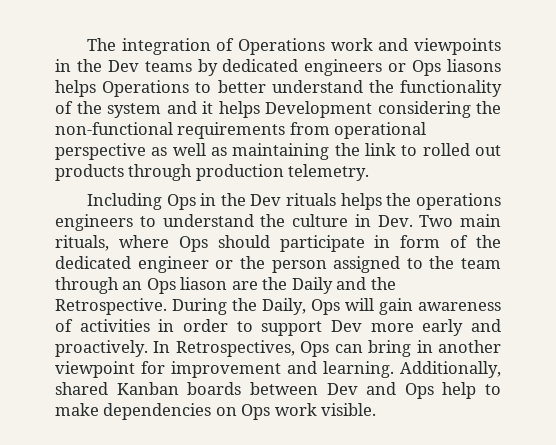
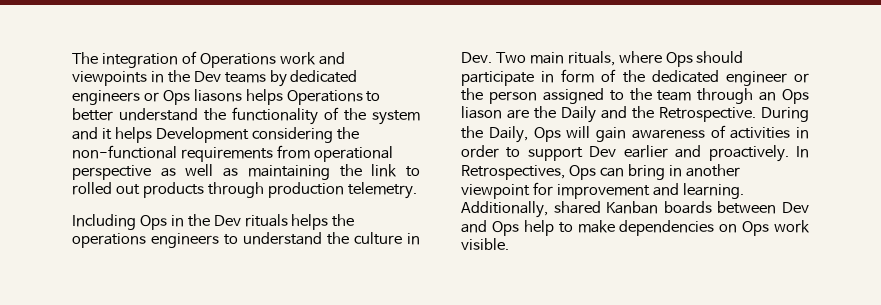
[370,319,464,336] more early -> [623,145,668,158] earlier

